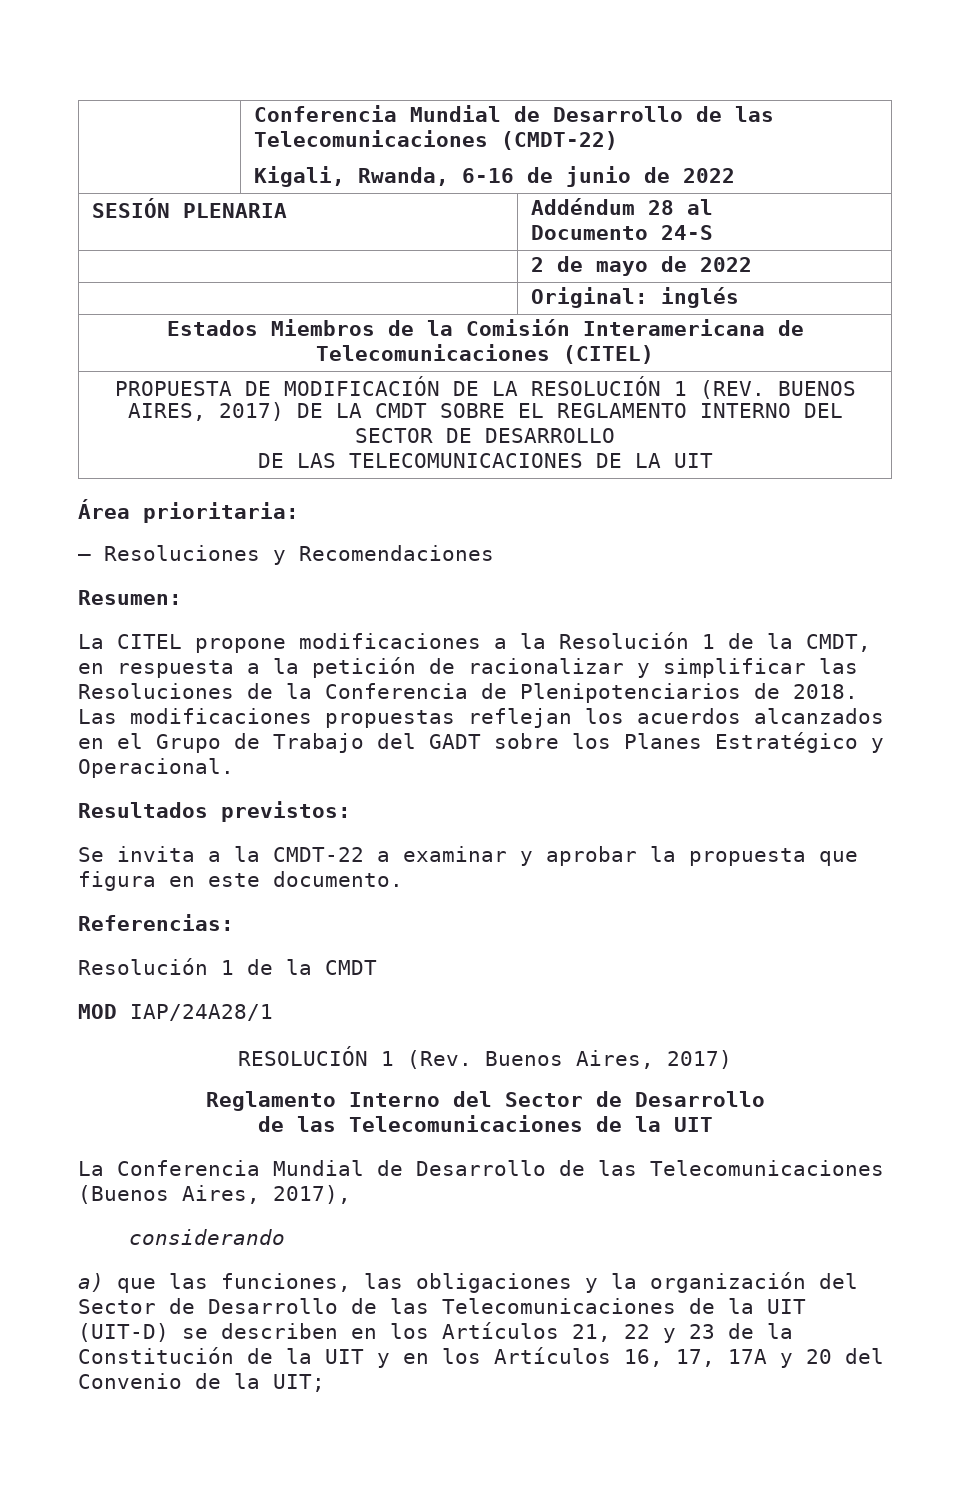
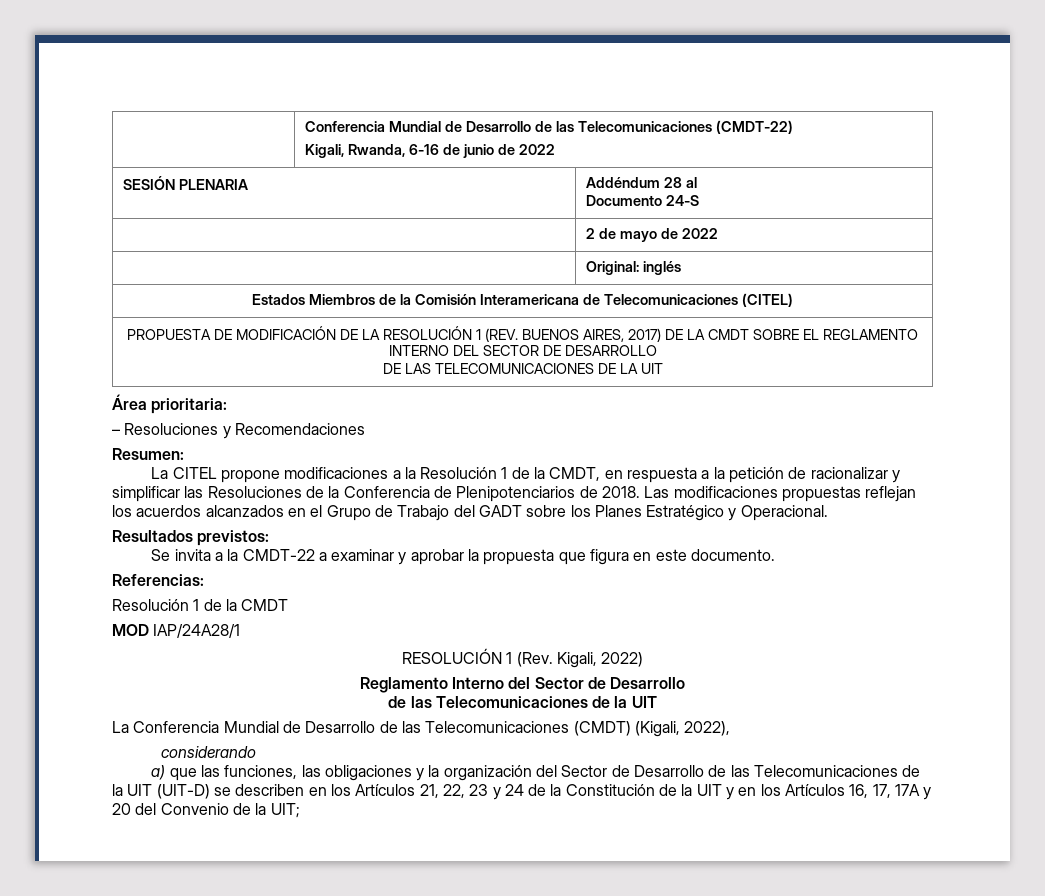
[485,1050,732,1069] Buenos Aires, 2017) -> [556,652,644,668] Kigali, 2022)
[78,1185,351,1204] (Buenos Aires, 2017), -> [573,721,731,737] (CMDT) (Kigali, 2022),
[624,1324,715,1343] 22 y 23 -> [442,784,524,800] 22, 23 y 24

